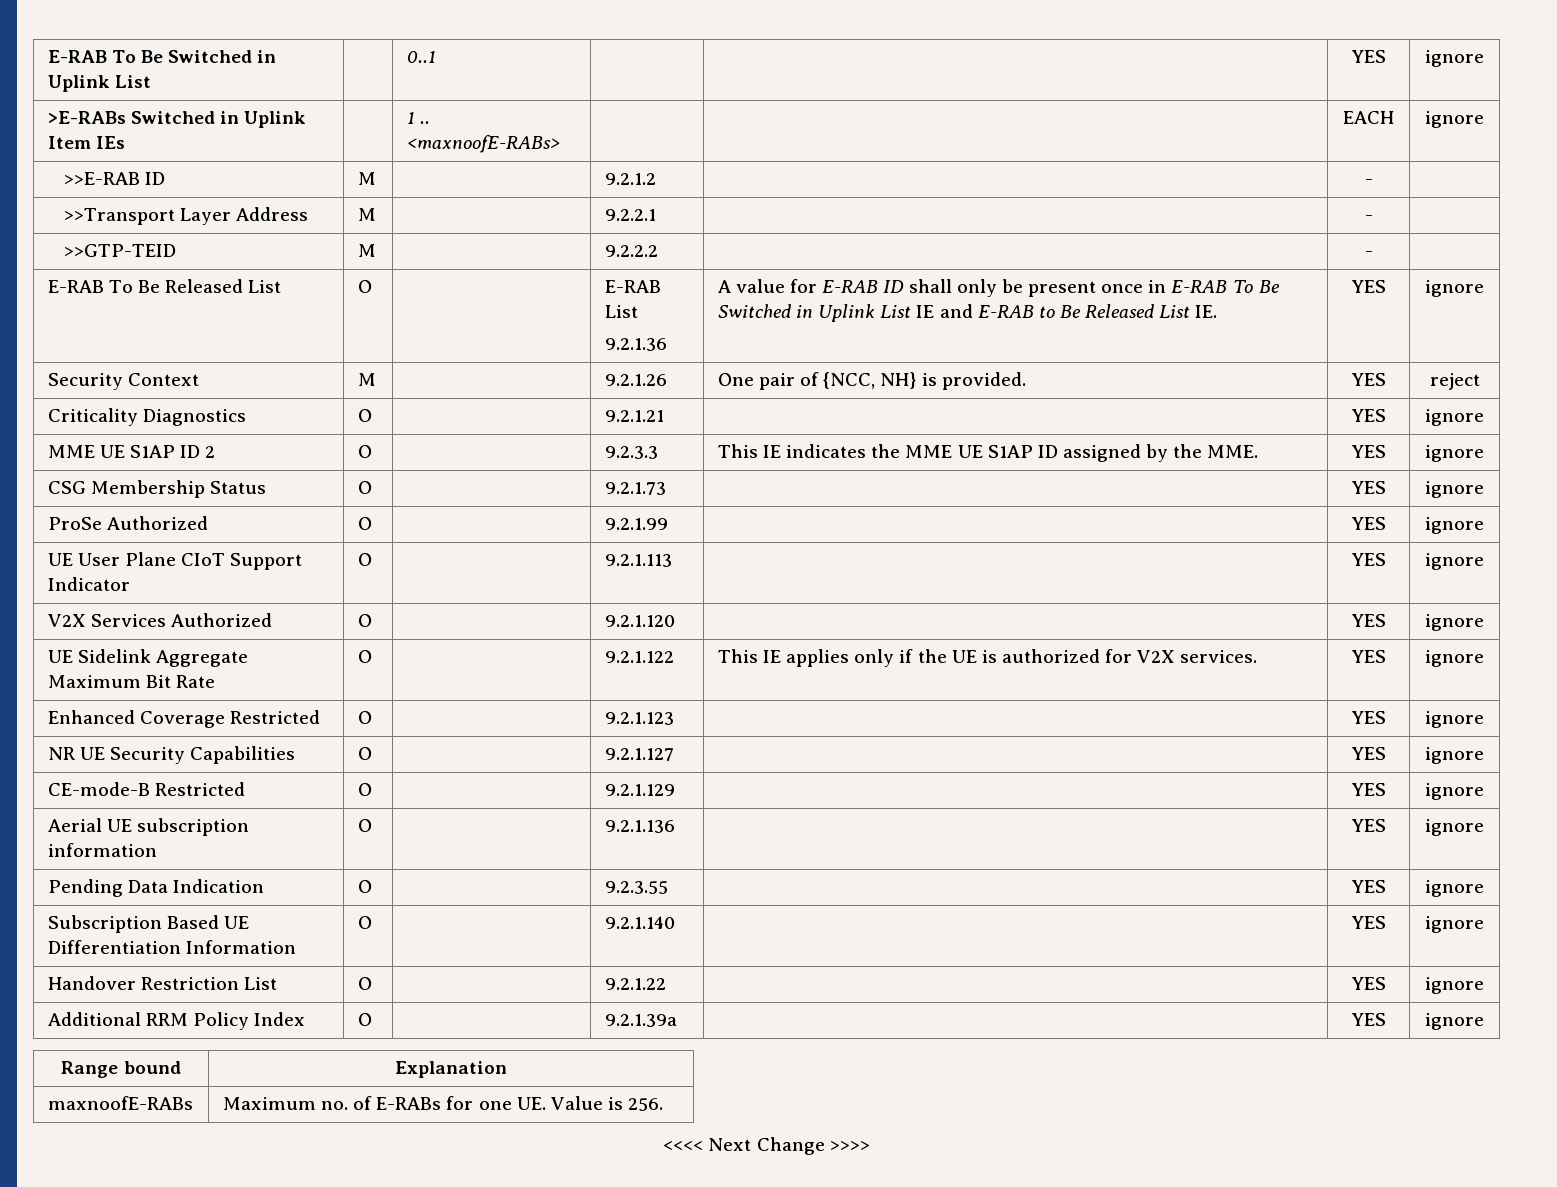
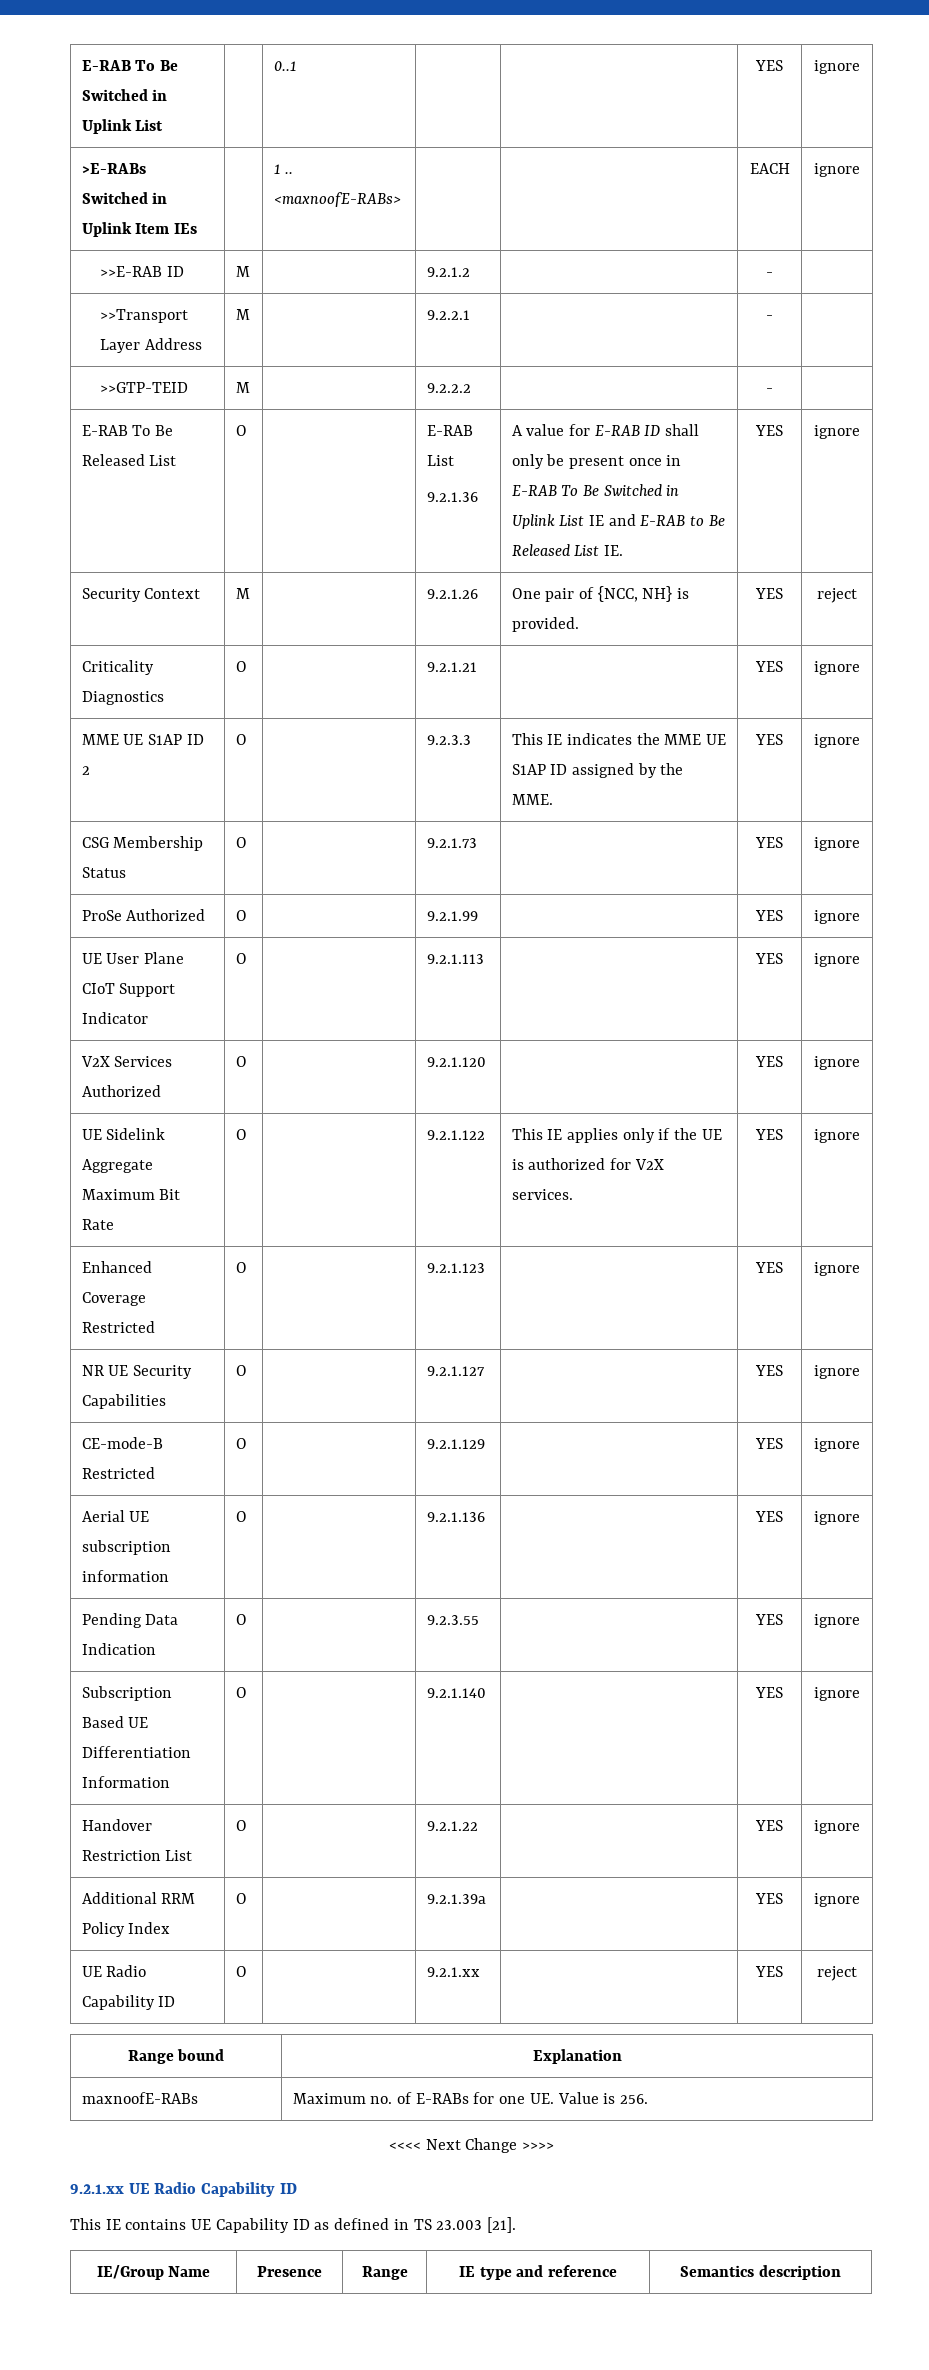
(1484, 1021) none -> [81,1965,147,1977] [81,1995,176,2010] [235,1966,247,1977] [426,1967,480,1977] [755,1966,783,1977] [817,1966,857,1981] // UE Radio Capability ID | O | | 9.2.1.xx | | YES | reject
(870, 1146) none -> [70,2182,297,2197] [70,2217,516,2233] [96,2265,211,2280] [257,2266,322,2277] [361,2266,408,2280] [458,2265,618,2280] [680,2265,841,2280] // 9.2.1.xx UE Radio Capability ID // This IE contains UE Capability ID as defined in TS 23.003 [21]. // IE/Group Name | Presence | Range | IE type and reference | Semantics description

